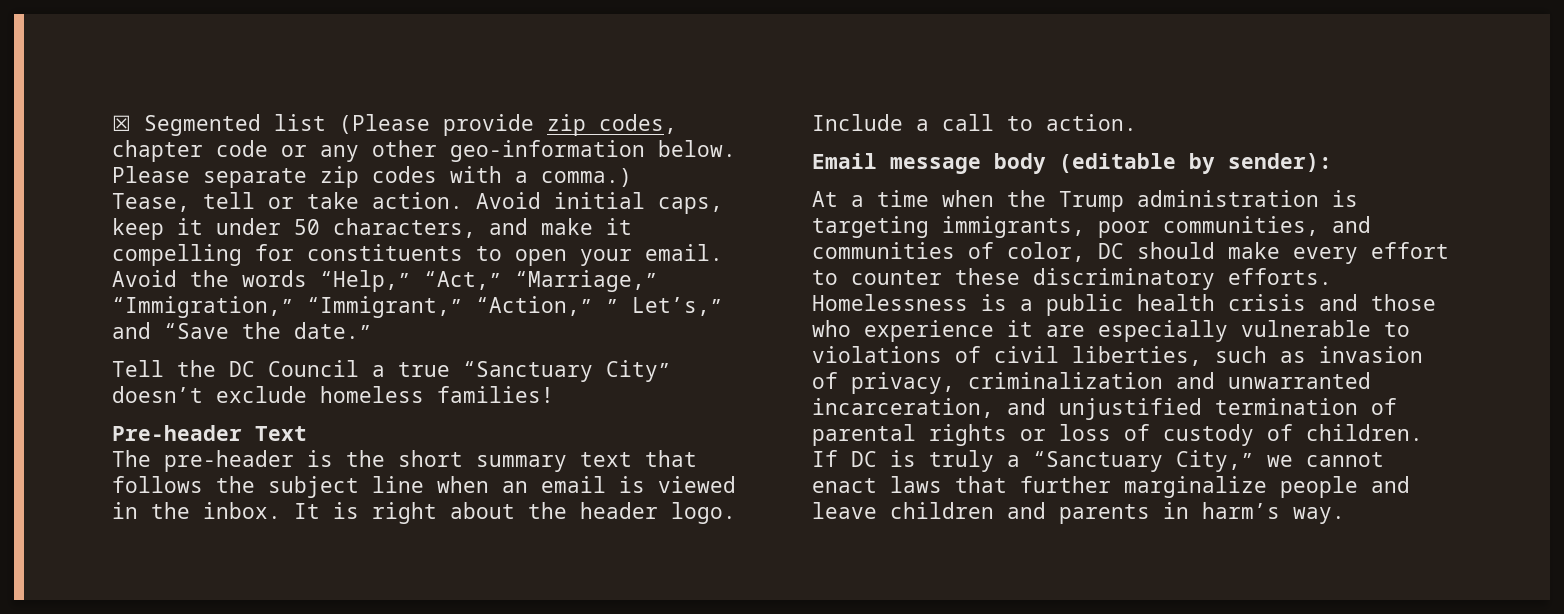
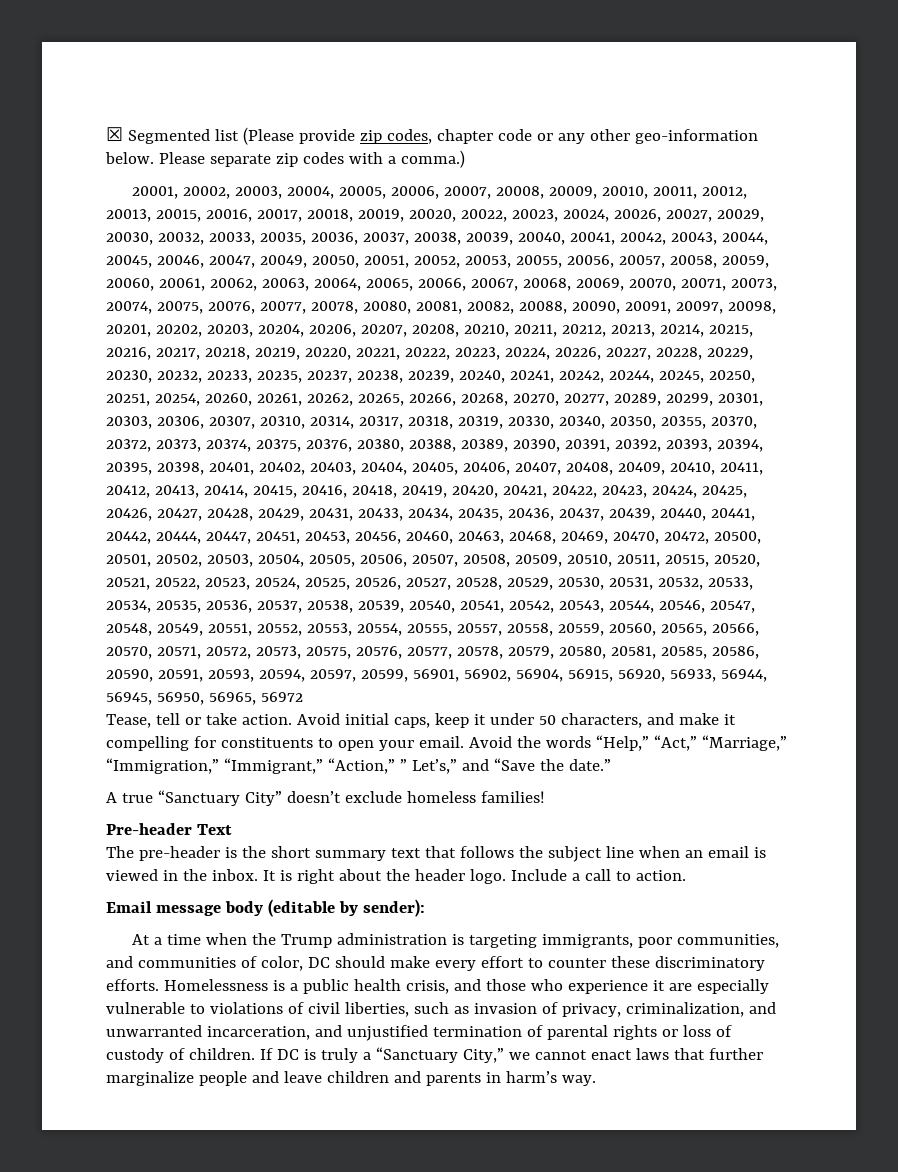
(632, 177) none -> [131,186,747,199] [106,209,764,222] [106,232,768,245] [106,255,769,268] [106,278,777,291] [106,301,776,314] [106,324,753,337] [106,347,753,360] [106,370,755,383] [106,393,763,406] [106,416,757,429] [106,439,763,452] [106,462,763,475] [106,485,747,498] [106,508,755,521] [106,531,761,544] [106,554,760,567] [106,577,753,590] [106,600,755,613] [106,623,759,636] [106,646,759,659] [106,669,767,682] [106,692,303,705] // 20001, 20002, 20003, 20004, 20005, 20006, 20007, 20008, 20009, 20010, 20011, 20012, 20013, 20015, 20016, 20017, 20018, 20019, 20020, 20022, 20023, 20024, 20026, 20027, 20029, 20030, 20032, 20033, 20035, 20036, 20037, 20038, 20039, 20040, 20041, 20042, 20043, 20044, 20045, 20046, 20047, 20049, 20050, 20051, 20052, 20053, 20055, 20056, 20057, 20058, 20059, 20060, 20061, 20062, 20063, 20064, 20065, 20066, 20067, 20068, 20069, 20070, 20071, 20073, 20074, 20075, 20076, 20077, 20078, 20080, 20081, 20082, 20088, 20090, 20091, 20097, 20098, 20201, 20202, 20203, 20204, 20206, 20207, 20208, 20210, 20211, 20212, 20213, 20214, 20215, 20216, 20217, 20218, 20219, 20220, 20221, 20222, 20223, 20224, 20226, 20227, 20228, 20229, 20230, 20232, 20233, 20235, 20237, 20238, 20239, 20240, 20241, 20242, 20244, 20245, 20250, 20251, 20254, 20260, 20261, 20262, 20265, 20266, 20268, 20270, 20277, 20289, 20299, 20301, 20303, 20306, 20307, 20310, 20314, 20317, 20318, 20319, 20330, 20340, 20350, 20355, 20370, 20372, 20373, 20374, 20375, 20376, 20380, 20388, 20389, 20390, 20391, 20392, 20393, 20394, 20395, 20398, 20401, 20402, 20403, 20404, 20405, 20406, 20407, 20408, 20409, 20410, 20411, 20412, 20413, 20414, 20415, 20416, 20418, 20419, 20420, 20421, 20422, 20423, 20424, 20425, 20426, 20427, 20428, 20429, 20431, 20433, 20434, 20435, 20436, 20437, 20439, 20440, 20441, 20442, 20444, 20447, 20451, 20453, 20456, 20460, 20463, 20468, 20469, 20470, 20472, 20500, 20501, 20502, 20503, 20504, 20505, 20506, 20507, 20508, 20509, 20510, 20511, 20515, 20520, 20521, 20522, 20523, 20524, 20525, 20526, 20527, 20528, 20529, 20530, 20531, 20532, 20533, 20534, 20535, 20536, 20537, 20538, 20539, 20540, 20541, 20542, 20543, 20544, 20546, 20547, 20548, 20549, 20551, 20552, 20553, 20554, 20555, 20557, 20558, 20559, 20560, 20565, 20566, 20570, 20571, 20572, 20573, 20575, 20576, 20577, 20578, 20579, 20580, 20581, 20585, 20586, 20590, 20591, 20593, 20594, 20597, 20599, 56901, 56902, 56904, 56915, 56920, 56933, 56944, 56945, 56950, 56965, 56972
[112,360,385,377] Tell the DC Council a -> [106,792,117,803] A
[1228,294,1306,311] crisis -> [405,980,449,994] crisis,
[968,372,1163,389] criminalization -> [625,1002,744,1017] criminalization,

